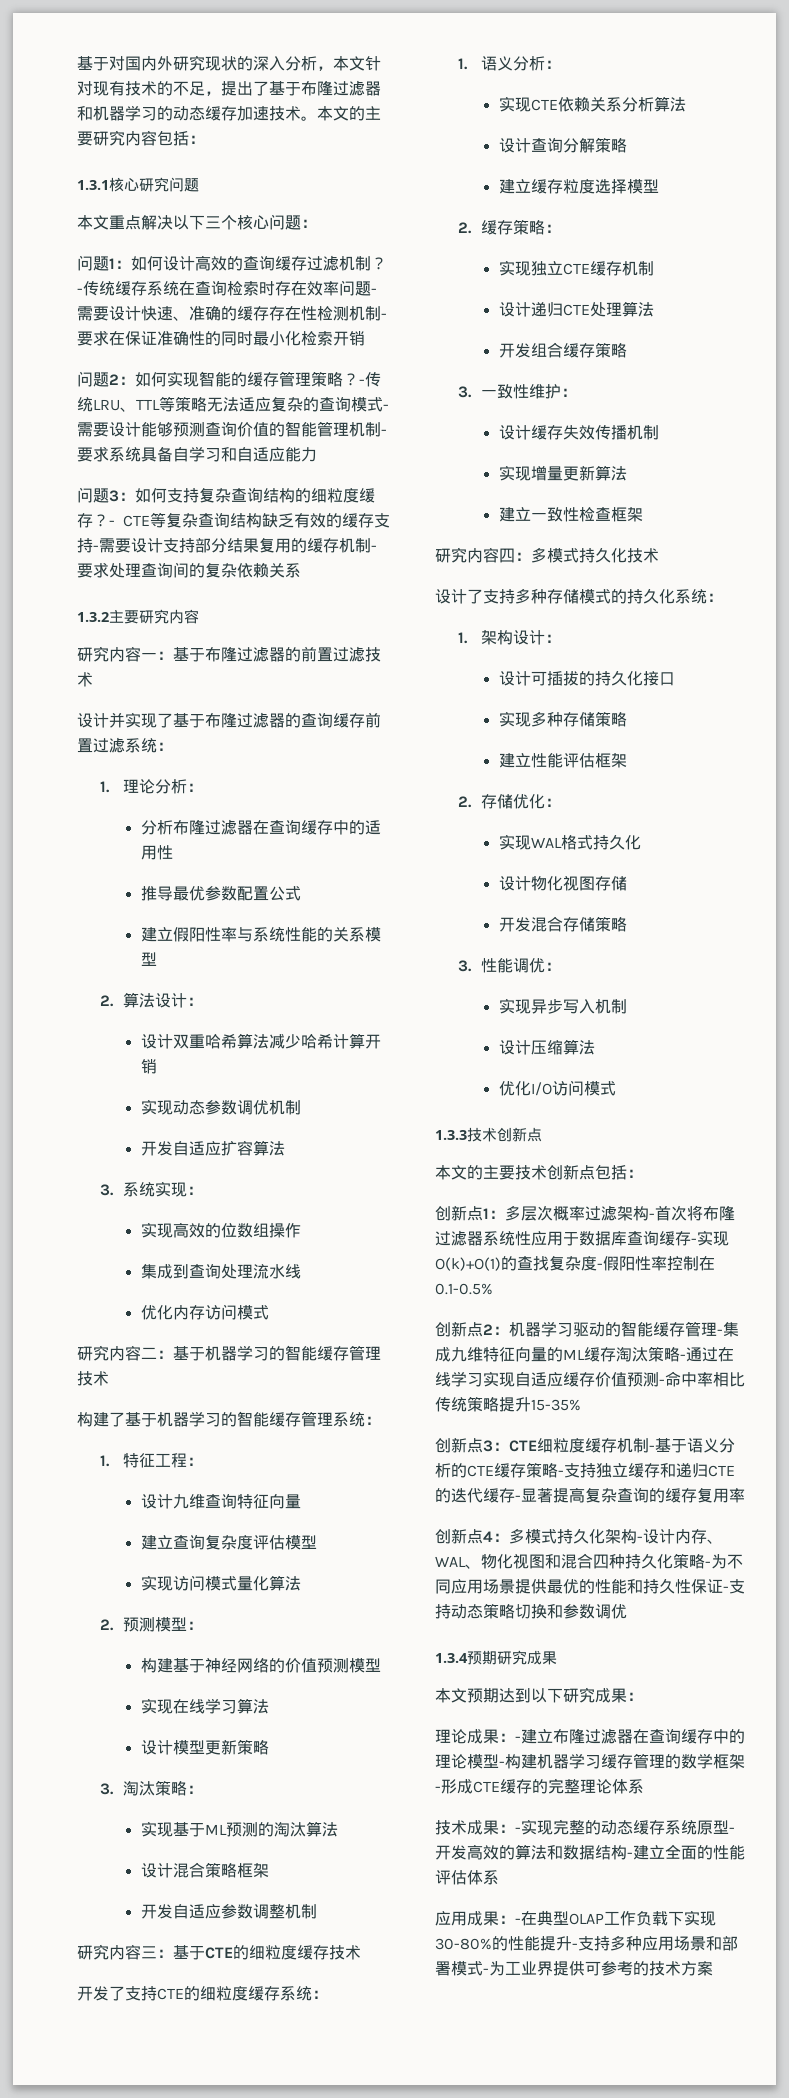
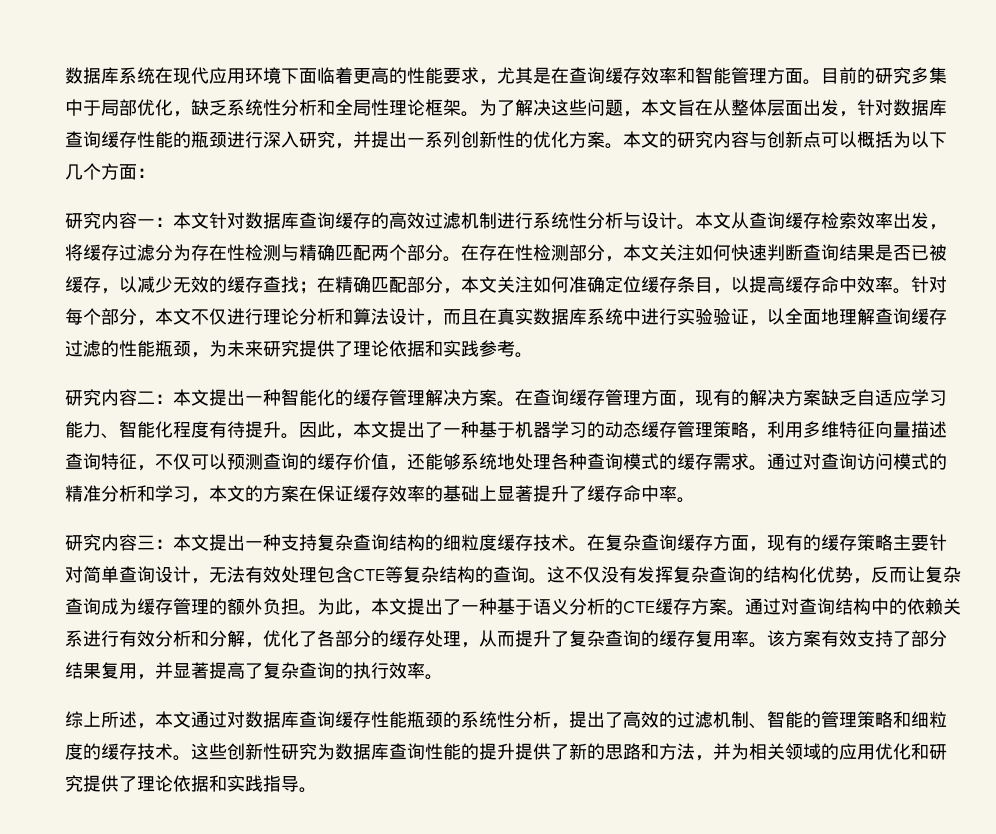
[77,55,381,71] [77,80,381,96] [77,106,93,121] 基于对国内外研究现状的深入分析，本文针对现有技术的不足，提出了基于布隆过滤器和 -> [65,67,947,85] [65,99,947,117] [65,131,947,149] [65,163,155,180] [65,212,947,230] [65,244,947,262] [65,276,947,294] [65,308,947,326] [65,340,533,358] [65,389,947,407] [65,421,515,439] 数据库系统在现代应用环境下面临着更高的性能要求，尤其是在查询缓存效率和智能管理方面。目前的研究多集中于局部优化，缺乏系统性分析和全局性理论框架。为了解决这些问题，本文旨在从整体层面出发，针对数据库查询缓存性能的瓶颈进行深入研究，并提出一系列创新性的优化方案。本文的研究内容与创新点可以概括为以下几个方面： // 研究内容一：本文针对数据库查询缓存的高效过滤机制进行系统性分析与设计。本文从查询缓存检索效率出发，将缓存过滤分为存在性检测与精确匹配两个部分。在存在性检测部分，本文关注如何快速判断查询结果是否已被缓存，以减少无效的缓存查找；在精确匹配部分，本文关注如何准确定位缓存条目，以提高缓存命中效率。针对每个部分，本文不仅进行理论分析和算法设计，而且在真实数据库系统中进行实验验证，以全面地理解查询缓存过滤的性能瓶颈，为未来研究提供了理论依据和实践参考。 // 研究内容二：本文提出一种智能化的缓存管理解决方案。在查询缓存管理方面，现有的解决方案缺乏自适应学习能力、智能化程度有待提升。因此，本文提出了一种基于
[237,106,381,121] [77,130,205,146] [77,177,199,192] [77,214,317,230] [77,255,387,271] [77,280,377,296] [77,306,387,321] [77,330,365,346] [77,371,381,387] [77,396,389,412] [77,421,387,437] [77,446,317,462] [77,487,167,503] 加速技术。本文的主要研究内容包括： // 1.3.1核心研究问题 // 本文重点解决以下三个核心问题： // 问题1：如何设计高效的查询缓存过滤机制？-传统缓存系统在查询检索时存在效率问题-需要设计快速、准确的缓存存在性检测机制-要求在保证准确性的同时最小化检索开销 // 问题2：如何实现智能的缓存管理策略？-传统LRU、TTL等策略无法适应复杂的查询模式-需要设计能够预测查询价值的智能管理机制-要求系统具备自学习和自适应能力 // 问题3：如何 -> [677,421,947,439] [65,453,947,471] [65,485,695,503] [65,534,281,551] 管理策略，利用多维特征向量描述查询特征，不仅可以预测查询的缓存价值，还能够系统地处理各种查询模式的缓存需求。通过对查询访问模式的精准分析和学习，本文的方案在保证缓存效率的基础上显著提升了缓存命中率。 // 研究内容三：本文提出一种
[93,512,390,528] [77,538,377,553] [77,562,301,578] [77,609,199,624] [77,646,381,662] [77,672,93,687] [77,712,381,728] [77,737,173,753] [100,779,204,794] [140,819,381,835] [140,845,173,860] [140,886,301,901] [140,927,381,942] [140,952,157,966] [100,992,204,1008] [140,1033,381,1049] [140,1059,157,1074] [140,1099,301,1115] [140,1140,285,1156] [100,1181,204,1197] [140,1222,301,1238] [140,1263,301,1279] [140,1304,269,1320] [77,1345,381,1361] [77,1371,109,1386] [77,1411,381,1427] [100,1453,204,1468] [140,1493,301,1509] [140,1534,317,1550] [140,1575,301,1591] [100,1617,204,1632] [140,1657,381,1673] [140,1698,269,1714] [140,1739,269,1755] [100,1780,204,1796] [140,1821,338,1837] [140,1862,269,1878] [140,1904,317,1919] [77,1944,361,1960] [77,1986,328,2001] [458,56,562,71] [498,96,686,112] [498,137,627,153] [498,179,659,194] [458,219,562,235] [498,260,654,276] [498,301,654,317] [498,342,627,358] [458,384,578,399] [498,425,659,440] [498,465,627,481] [498,507,643,522] [435,547,659,563] [435,588,723,604] [458,630,562,645] [498,670,675,686] [498,711,627,727] [498,753,627,768] [458,794,562,809] [498,834,641,850] [498,875,627,891] [498,916,627,932] [458,958,562,973] [498,998,627,1014] [498,1039,595,1055] [498,1080,616,1096] [435,1127,542,1142] [435,1164,643,1180] [435,1205,735,1221] [435,1230,729,1246] [435,1256,715,1271] [435,1283,493,1295] [435,1321,739,1337] [435,1346,734,1362] [435,1371,745,1387] [435,1396,581,1412] [435,1437,655,1453] ？- CTE等复杂查询结构缺乏有效的缓存支持-需要设计支持部分结果复用的缓存机制-要求处理查询间的复杂依赖关系 // 1.3.2主要研究内容 // 研究内容一：基于布隆过滤器的前置过滤技术 // 设计并实现了基于布隆过滤器的查询缓存前置过滤系统： // 1.理论分析： // 分析布隆过滤器在查询缓存中的适用性 // 推导最优参数配置公式 // 建立假阳性率与系统性能的关系模型 // 2.算法设计： // 设计双重哈希算法减少哈希计算开销 // 实现动态参数调优机制 // 开发自适应扩容算法 // 3.系统实现： // 实现高效的位数组操作 // 集成到查询处理流水线 // 优化内存访问模式 // 研究内容二：基于机器学习的智能缓存管理技术 // 构建了基于机器学习的智能缓存管理系统： // 1.特征工程： // 设计九维查询特征向量 // 建立查询复杂度评估模型 // 实现访问模式量化算法 // 2.预测模型： // 构建基于神经网络的价值预测模型 // 实现在线学习算法 // 设计模型更新策略 // 3.淘汰策略： // 实现基于ML预测的淘汰算法 // 设计混合策略框架 // 开发自适应参数调整机制 // 研究内容三：基于CTE的细粒度缓存技术 // 开发了支持CTE的细粒度缓存系统： // 1.语义分析： // 实现CTE依赖关系分析算法 // 设计查询分解策略 // 建立缓存粒度选择模型 // 2.缓存策略： // 实现独立CTE缓存机制 // 设计递归CTE处理算法 // 开发组合缓存策略 // 3.一致性维护： // 设计缓存失效传播机制 // 实现增量更新算法 // 建立一致性检查框架 // 研究内容四：多模式持久化技术 // 设计了支持多种存储模式的持久化系统： // 1.架构设计： // 设计可插拔的持久化接口 // 实现多种存储策略 // 建立性能评估框架 // 2.存储优化： // 实现WAL格式持久化 // 设计物化视图存储 // 开发混合存储策略 // 3.性能调优： // 实现异步写入机制 // 设计压缩算法 // 优化I/O访问模式 // 1.3.3技术创新点 // 本文的主要技术创新点包括： // 创新点1：多层次概率过滤架构-首次将布隆过滤器系统性应用于数据库查询缓存-实现O(k)+O(1)的查找复杂度-假阳性率控制在0.1-0.5% // 创新点2：机器学习驱动的智能缓存管理-集成九维特征向量的ML缓存淘汰策略-通过在线学习实现自适应缓存价值预测-命中率相比传统策略提升15-35% // 创新点3：CTE细粒度缓存机制- -> [533,534,947,552] [65,566,961,584] [65,598,497,616] 技术。在复杂查询缓存方面，现有的缓存策略主要针对简单查询设计，无法有效处理包含CTE等复杂结构的查询。这不仅没有发挥复杂查询的结构化优势，反而让复杂查询成为缓存管理的额外负担。为此，本文提出了一种
[526,1462,735,1478] [435,1487,585,1503] 策略-支持独立缓存和递归CTE的迭代缓存-显著提高 -> [691,598,961,616] [65,630,569,648] 方案。通过对查询结构中的依赖关系进行有效分析和分解，优化了各部分的缓存处理，从而提升了
[435,1528,723,1544] [435,1553,743,1569] [435,1578,745,1594] [435,1603,627,1619] [435,1650,557,1665] [435,1687,643,1703] [435,1728,745,1744] [435,1753,745,1769] [435,1778,644,1794] [435,1819,735,1835] [435,1844,745,1860] [435,1870,499,1885] [435,1910,716,1926] [435,1935,738,1951] [435,1961,713,1976] // 创新点4：多模式持久化架构-设计内存、WAL、物化视图和混合四种持久化策略-为不同应用场景提供最优的性能和持久性保证-支持动态策略切换和参数调优 // 1.3.4预期研究成果 // 本文预期达到以下研究成果： // 理论成果：-建立布隆过滤器在查询缓存中的理论模型-构建机器学习缓存管理的数学框架-形成CTE缓存的完整理论体系 // 技术成果：-实现完整的动态缓存系统原型-开发高效的算法和数据结构-建立全面的性能评估体系 // 应用成果：-在典型OLAP工作负载下实现30-80%的性能提升-支持多种应用场景和部署模式-为工业界提供可参考的技术方案 -> [749,630,947,648] [65,662,443,680] [65,711,947,729] [65,743,947,761] [65,775,317,793] 。该方案有效支持了部分结果复用，并显著提高了复杂查询的执行效率。 // 综上所述，本文通过对数据库查询缓存性能瓶颈的系统性分析，提出了高效的过滤机制、智能的管理策略和细粒度的缓存技术。这些创新性研究为数据库查询性能的提升提供了新的思路和方法，并为相关领域的应用优化和研究提供了理论依据和实践指导。

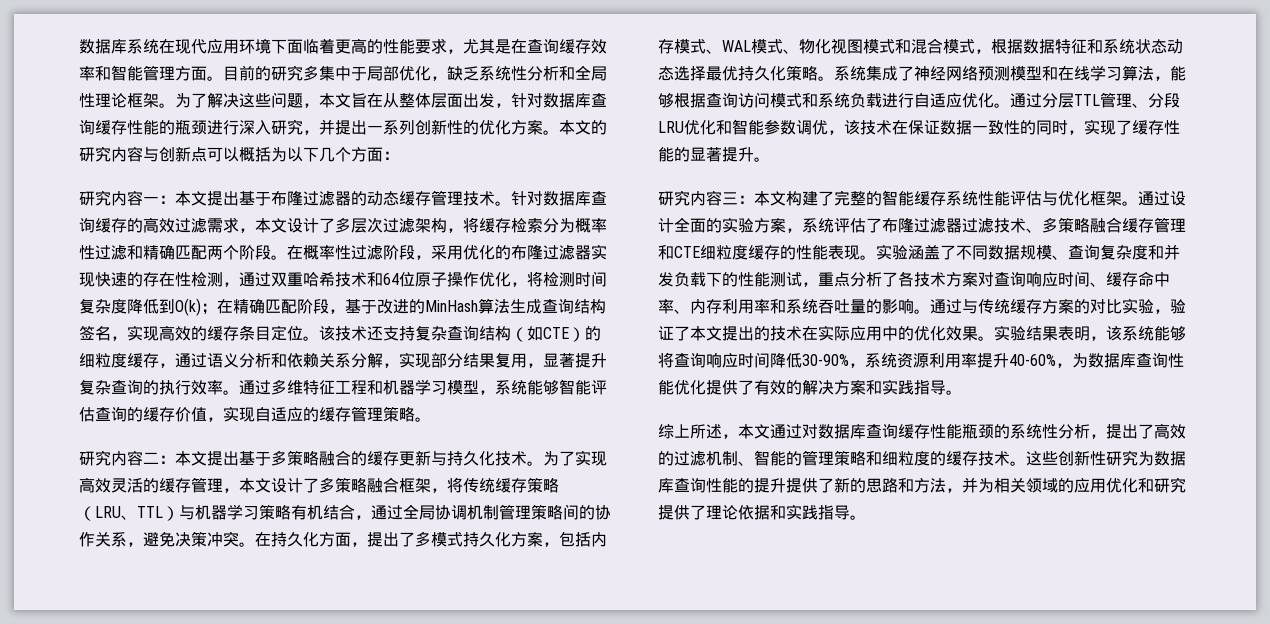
(209, 220) none -> [207,190,511,206] 提出基于布隆过滤器的动态缓存管理技术。
[461,212,947,230] [65,244,947,262] [65,276,947,294] [65,308,947,326] [65,340,515,358] 机制进行系统性分析与设计。本文从查询缓存检索效率出发，将缓存过滤分为存在性检测与精确匹配两个部分。在存在性检测部分，本文关注如何快速判断查询结果是否已被缓存，以减少无效的缓存查找；在精确匹配部分，本文关注如何准确定位缓存条目，以提高缓存命中效率。针对每个部分，本文不仅进行理论分析和算法设计，而且在真实数据库系统中进行实验验证，以全面地理解查询缓存过滤的性能瓶颈，为未来研究提供了理论依据和实践参考 -> [207,217,607,233] [79,244,607,260] [79,271,607,287] [79,298,606,316] [79,325,601,342] [79,352,607,368] [79,379,607,395] [79,406,415,422] 需求，本文设计了多层次过滤架构，将缓存检索分为概率性过滤和精确匹配两个阶段。在概率性过滤阶段，采用优化的布隆过滤器实现快速的存在性检测，通过双重哈希技术和64位原子操作优化，将检测时间复杂度降低到O(k)；在精确匹配阶段，基于改进的MinHash算法生成查询结构签名，实现高效的缓存条目定位。该技术还支持复杂查询结构（如CTE）的细粒度缓存，通过语义分析和依赖关系分解，实现部分结果复用，显著提升复杂查询的执行效率。通过多维特征工程和机器学习模型，系统能够智能评估查询的缓存价值，实现自适应的缓存管理策略
[245,389,947,407] [65,421,947,439] [65,453,947,471] [65,485,677,503] 一种智能化的缓存管理解决方案。在查询缓存管理方面，现有的解决方案缺乏自适应学习能力、智能化程度有待提升。因此，本文提出了一种基于机器学习的动态缓存管理策略，利用多维特征向量描述查询特征，不仅可以预测查询的缓存价值，还能够系统地处理各种查询模式的缓存需求。通过对查询访问模式的精准分析和学习，本文的方案在保证缓存效率的基础上显著提升了缓存命中率 -> [239,450,607,466] [79,477,559,493] [79,504,611,521] [79,531,607,547] [658,38,1183,54] [658,65,1186,81] [658,92,1180,108] [658,119,1180,135] [658,147,754,162] 基于多策略融合的缓存更新与持久化技术。为了实现高效灵活的缓存管理，本文设计了多策略融合框架，将传统缓存策略（LRU、TTL）与机器学习策略有机结合，通过全局协调机制管理策略间的协作关系，避免决策冲突。在持久化方面，提出了多模式持久化方案，包括内存模式、WAL模式、物化视图模式和混合模式，根据数据特征和系统状态动态选择最优持久化策略。系统集成了神经网络预测模型和在线学习算法，能够根据查询访问模式和系统负载进行自适应优化。通过分层TTL管理、分段LRU优化和智能参数调优，该技术在保证数据一致性的同时，实现了缓存性能的显著提升
[209,534,947,552] [65,566,961,584] [65,598,961,616] [65,630,947,648] [65,662,425,680] 提出一种支持复杂查询结构的细粒度缓存技术。在复杂查询缓存方面，现有的缓存策略主要针对简单查询设计，无法有效处理包含CTE等复杂结构的查询。这不仅没有发挥复杂查询的结构化优势，反而让复杂查询成为缓存管理的额外负担。为此，本文提出了一种基于语义分析的CTE缓存方案。通过对查询结构中的依赖关系进行有效分析和分解，优化了各部分的缓存处理，从而提升了复杂查询的缓存复用率。该方案有效支持了部分结果复用，并显著提高了复杂查询的执行效率 -> [786,190,1186,206] [658,217,1186,233] [658,244,1180,260] [658,271,1170,287] [658,298,1186,314] [658,325,1186,341] [658,352,1184,368] [658,379,946,395] 构建了完整的智能缓存系统性能评估与优化框架。通过设计全面的实验方案，系统评估了布隆过滤器过滤技术、多策略融合缓存管理和CTE细粒度缓存的性能表现。实验涵盖了不同数据规模、查询复杂度和并发负载下的性能测试，重点分析了各技术方案对查询响应时间、缓存命中率、内存利用率和系统吞吐量的影响。通过与传统缓存方案的对比实验，验证了本文提出的技术在实际应用中的优化效果。实验结果表明，该系统能够将查询响应时间降低30-90%，系统资源利用率提升40-60%，为数据库查询性能优化提供了有效的解决方案和实践指导

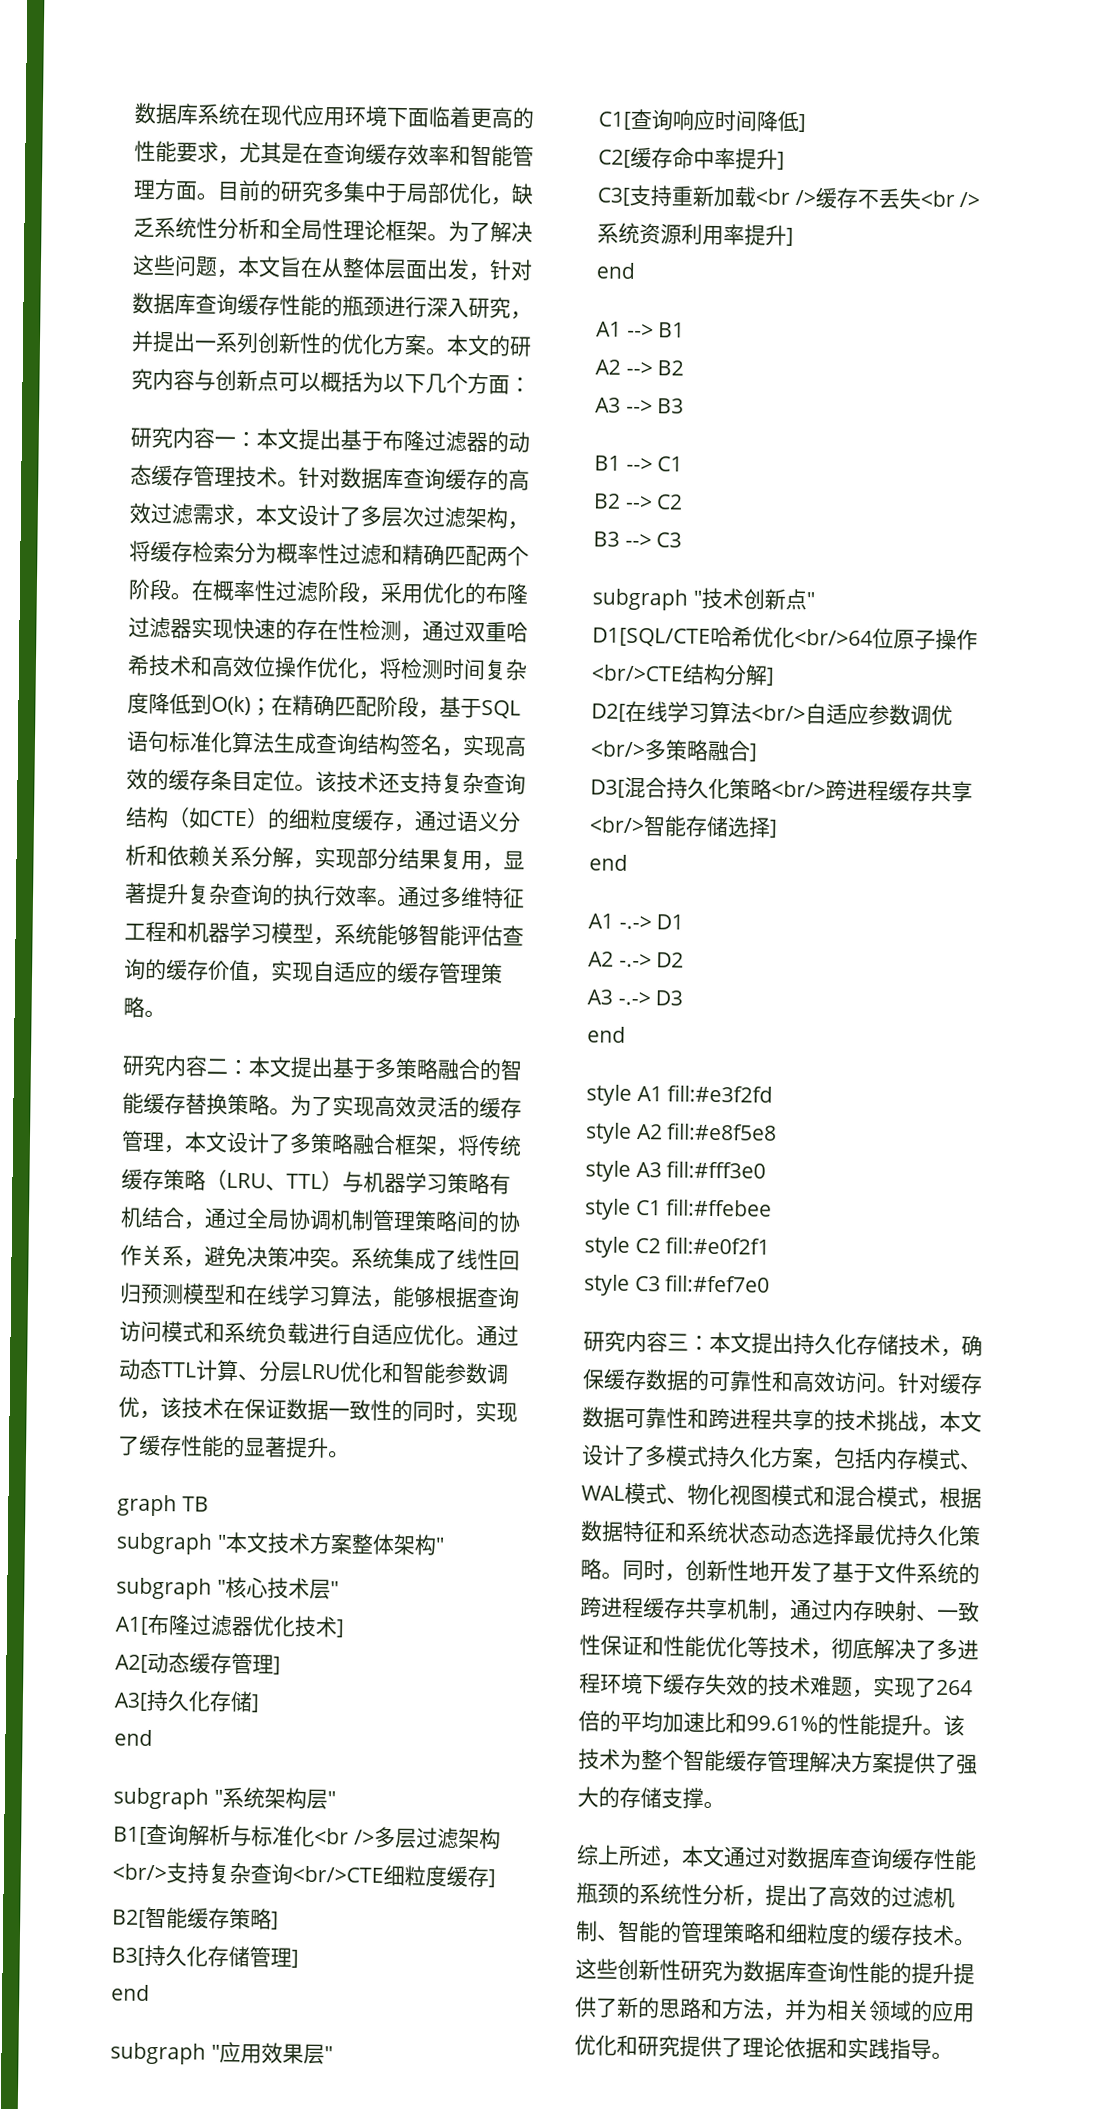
[383,272,447,287] 64位原子 -> [211,655,276,678] 高效位
[377,299,478,314] 改进的MinHash -> [481,700,521,719] [126,730,233,753] SQL语句标准化
[367,450,527,466] 缓存更新与持久化技术 -> [500,1059,523,1081] [122,1092,270,1116] 智能缓存替换策略
[255,531,399,547] 在持久化方面，提出 -> [351,1247,520,1271] [119,1282,520,1309] [119,1320,519,1347] [118,1358,509,1385] [118,1396,518,1424] [118,1434,350,1459] [117,1494,209,1517] [116,1531,445,1556] [116,1576,339,1600] [115,1613,344,1638] [115,1651,281,1675] [114,1689,260,1713] [114,1729,153,1746] [113,1786,336,1810] [113,1823,501,1850] [112,1862,496,1888] [112,1906,279,1930] [111,1944,299,1968] [111,1984,150,2001] [110,2041,333,2065] [598,108,806,133] [598,146,785,170] [597,184,981,210] [597,222,794,246] [596,262,636,279] [596,321,686,338] [595,359,685,376] [595,397,685,414] [594,455,684,472] [593,493,684,510] [593,531,683,548] [592,587,815,611] [592,625,978,651] [591,663,774,686] [591,700,953,726] [590,739,758,762] [590,776,973,803] [589,815,778,838] [589,854,628,871] [588,913,685,930] [588,951,685,968] [587,989,684,1006] [587,1026,626,1043] [586,1084,774,1106] [585,1122,778,1144] [585,1160,767,1182] [585,1198,773,1220] [584,1236,771,1258] [584,1274,771,1296] [583,1330,983,1358] [582,1368,983,1395] [582,1406,982,1433] [581,1444,625,1466] 系统集成了线性回归预测模型和在线学习算法，能够根据查询访问模式和系统负载进行自适应优化。通过动态TTL计算、分层LRU优化和智能参数调优，该技术在保证数据一致性的同时，实现了缓存性能的显著提升。 // graph TB // subgraph "本文技术方案整体架构" // subgraph "核心技术层" // A1[布隆过滤器优化技术] // A2[动态缓存管理] // A3[持久化存储] // end // subgraph "系统架构层" // B1[查询解析与标准化<br />多层过滤架构<br/>支持复杂查询<br/>CTE细粒度缓存] // B2[智能缓存策略] // B3[持久化存储管理] // end // subgraph "应用效果层" // C1[查询响应时间降低] // C2[缓存命中率提升] // C3[支持重新加载<br />缓存不丢失<br />系统资源利用率提升] // end // A1 --> B1 // A2 --> B2 // A3 --> B3 // B1 --> C1 // B2 --> C2 // B3 --> C3 // subgraph "技术创新点" // D1[SQL/CTE哈希优化<br/>64位原子操作<br/>CTE结构分解] // D2[在线学习算法<br/>自适应参数调优<br/>多策略融合] // D3[混合持久化策略<br/>跨进程缓存共享<br/>智能存储选择] // end // A1 -.-> D1 // A2 -.-> D2 // A3 -.-> D3 // end // style A1 fill:#e3f2fd // style A2 fill:#e8f5e8 // style A3 fill:#fff3e0 // style C1 fill:#ffebee // style C2 fill:#e0f2f1 // style C3 fill:#fef7e0 // 研究内容三：本文提出持久化存储技术，确保缓存数据的可靠性和高效访问。针对缓存数据可靠性和跨进程共享的技术挑战，本文设计
[834,65,1186,81] [658,92,1180,108] [658,119,1180,135] [658,147,770,162] [658,190,1186,206] [658,217,1186,233] [658,244,1180,260] [658,271,1170,287] [658,298,1186,314] [658,325,1186,341] [658,352,1184,368] [658,379,946,395] 系统集成了神经网络预测模型和在线学习算法，能够根据查询访问模式和系统负载进行自适应优化。通过分层TTL管理、分段LRU优化和智能参数调优，该技术在保证数据一致性的同时，实现了缓存性能的显著提升。 // 研究内容三：本文构建了完整的智能缓存系统性能评估与优化框架。通过设计全面的实验方案，系统评估了布隆过滤器过滤技术、多策略融合缓存管理和CTE细粒度缓存的性能表现。实验涵盖了不同数据规模、查询复杂度和并发负载下的性能测试，重点分析了各技术方案对查询响应时间、缓存命中率、内存利用率和系统吞吐量的影响。通过与传统缓存方案的对比实验，验证了本文提出的技术在实际应用中的优化效果。实验结果表明，该系统能够将查询响应时间降低30-90%，系统资源利用率提升40-60%，为数据库查询性能优化提供了有效的解决方案和实践指导 -> [622,1559,980,1585] [580,1596,980,1623] [579,1634,979,1661] [579,1672,973,1699] [578,1710,965,1737] [578,1748,978,1775] [577,1786,704,1809] 同时，创新性地开发了基于文件系统的跨进程缓存共享机制，通过内存映射、一致性保证和性能优化等技术，彻底解决了多进程环境下缓存失效的技术难题，实现了264倍的平均加速比和99.61%的性能提升。该技术为整个智能缓存管理解决方案提供了强大的存储支撑

